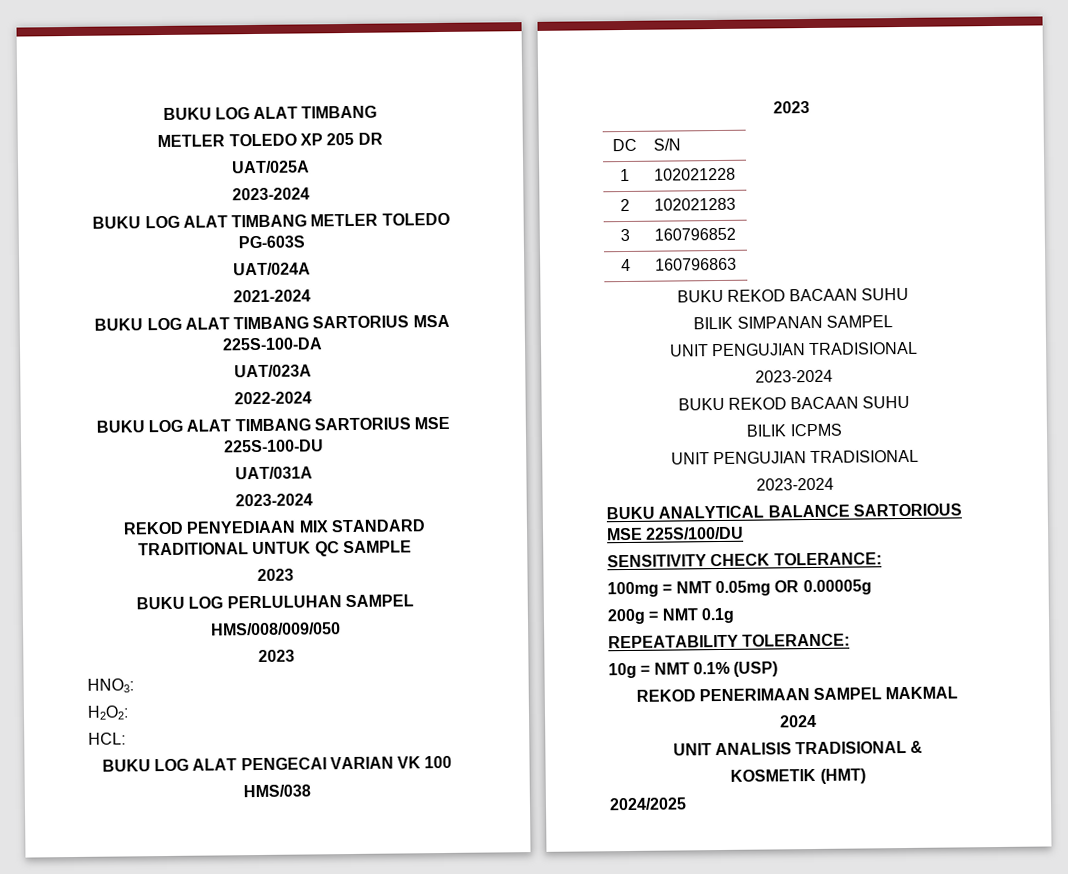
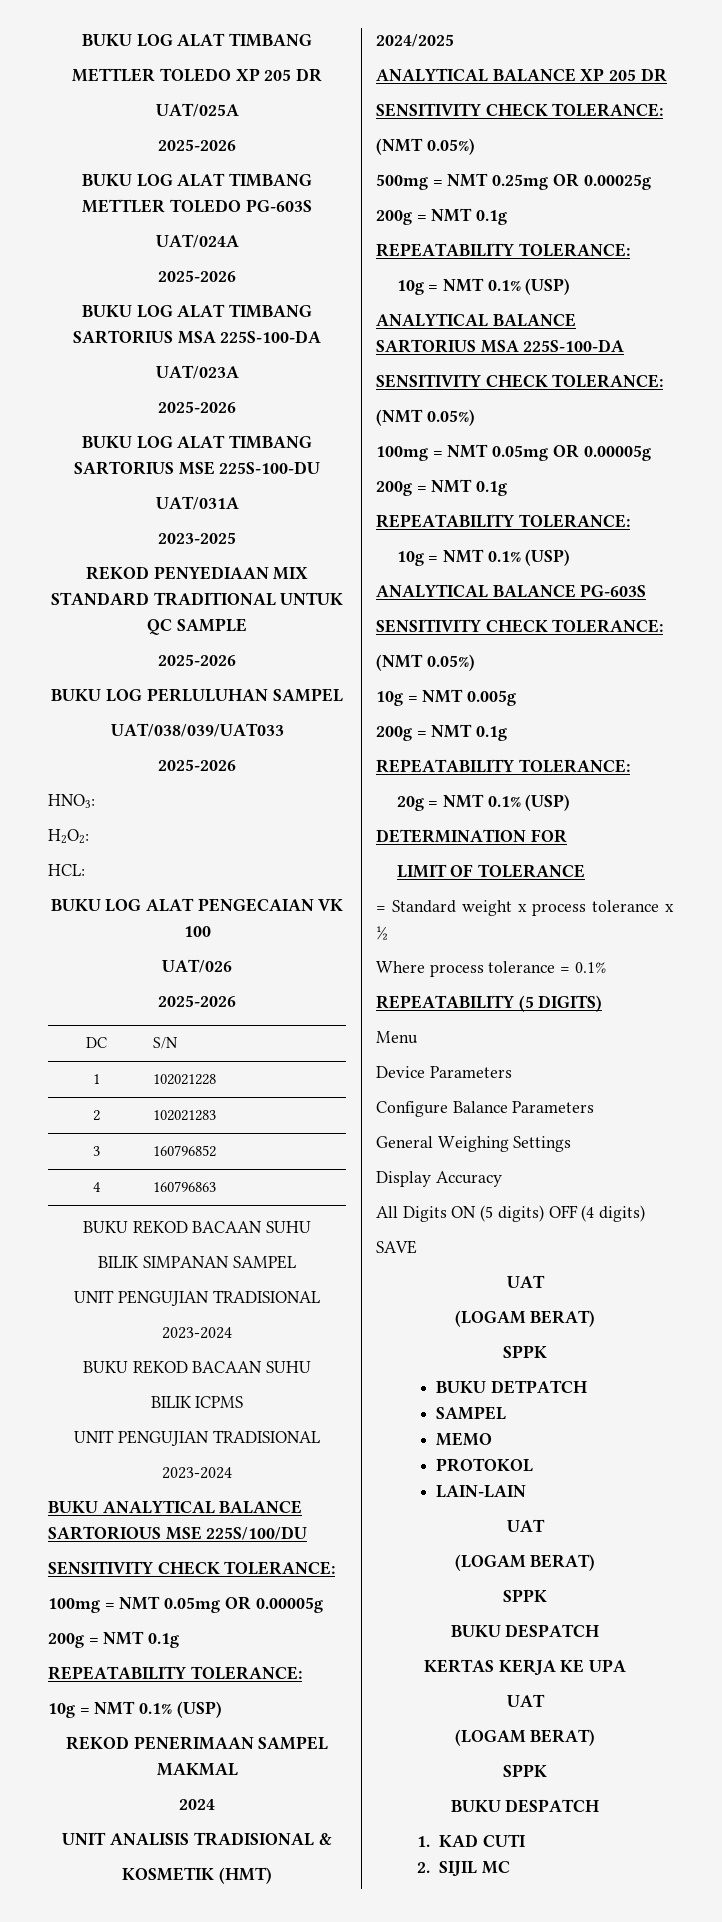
[157,134,226,148] METLER -> [72,68,156,82] METTLER
[232,187,310,201] [92,213,379,229] 2023-2024 // BUKU LOG ALAT TIMBANG METLER -> [158,139,236,151] [81,173,313,187] [82,199,166,213] 2025-2026 // BUKU LOG ALAT TIMBANG METTLER
[233,289,311,303] 2021-2024 -> [158,270,236,282] 2025-2026
[234,391,312,405] 2022-2024 -> [158,401,236,413] 2025-2026
[235,493,313,507] 2023-2024 -> [158,532,236,544] 2023-2025
[256,568,294,582] 2023 -> [158,654,236,666] 2025-2026
[210,622,341,636] [257,649,295,663] HMS/008/009/050 // 2023 -> [110,723,284,737] [158,759,236,771] UAT/038/039/UAT033 // 2025-2026
[240,756,394,771] PENGECAI VARIAN -> [197,898,314,912] PENGECAIAN
[243,784,311,798] [772,101,810,114] HMS/038 // 2023 -> [162,959,232,973] [158,995,236,1007] UAT/026 // 2025-2026
(687, 804) none -> [376,68,667,82] [376,103,664,117] [376,138,475,155] [376,173,651,190] [376,208,508,225] [376,243,630,257] [396,278,571,295] [376,313,576,327] [376,339,625,353] [376,374,664,388] [376,409,475,426] [376,444,651,461] [376,479,508,496] [376,514,630,528] [396,549,571,566] [376,584,647,598] [376,619,664,633] [376,654,475,671] [376,689,517,706] [376,724,508,741] [376,759,630,773] [396,794,571,811] [376,829,567,843] [396,864,585,878] [376,900,674,916] [376,926,388,940] [376,961,606,977] [376,995,603,1012] [376,1031,418,1044] [376,1066,512,1078] [376,1101,595,1117] [376,1136,572,1152] [376,1171,502,1187] [376,1205,646,1222] [376,1240,417,1254] [506,1275,545,1288] [454,1310,596,1327] [503,1345,547,1358] [436,1380,587,1394] [436,1406,507,1420] [436,1432,493,1446] [436,1458,534,1472] [436,1485,527,1498] [506,1519,545,1532] [454,1554,596,1571] [503,1589,547,1602] [450,1624,600,1638] [423,1659,627,1676] [506,1694,545,1707] [454,1729,596,1746] [503,1764,547,1777] [450,1799,600,1813] [417,1834,526,1847] [417,1861,510,1877] // ANALYTICAL BALANCE XP 205 DR // SENSITIVITY CHECK TOLERANCE: // (NMT 0.05%) // 500mg = NMT 0.25mg OR 0.00025g // 200g = NMT 0.1g // REPEATABILITY TOLERANCE: // 10g = NMT 0.1% (USP) // ANALYTICAL BALANCE SARTORIUS MSA 225S-100-DA // SENSITIVITY CHECK TOLERANCE: // (NMT 0.05%) // 100mg = NMT 0.05mg OR 0.00005g // 200g = NMT 0.1g // REPEATABILITY TOLERANCE: // 10g = NMT 0.1% (USP) // ANALYTICAL BALANCE PG-603S // SENSITIVITY CHECK TOLERANCE: // (NMT 0.05%) // 10g = NMT 0.005g // 200g = NMT 0.1g // REPEATABILITY TOLERANCE: // 20g = NMT 0.1% (USP) // DETERMINATION FOR // LIMIT OF TOLERANCE // = Standard weight x process tolerance x ½ // Where process tolerance = 0.1% // REPEATABILITY (5 DIGITS) // Menu // Device Parameters // Configure Balance Parameters // General Weighing Settings // Display Accuracy // All Digits ON (5 digits) OFF (4 digits) // SAVE // UAT // (LOGAM BERAT) // SPPK // BUKU DETPATCH // SAMPEL // MEMO // PROTOKOL // LAIN-LAIN // UAT // (LOGAM BERAT) // SPPK // BUKU DESPATCH // KERTAS KERJA KE UPA // UAT // (LOGAM BERAT) // SPPK // BUKU DESPATCH // 1. KAD CUTI // 2. SIJIL MC

